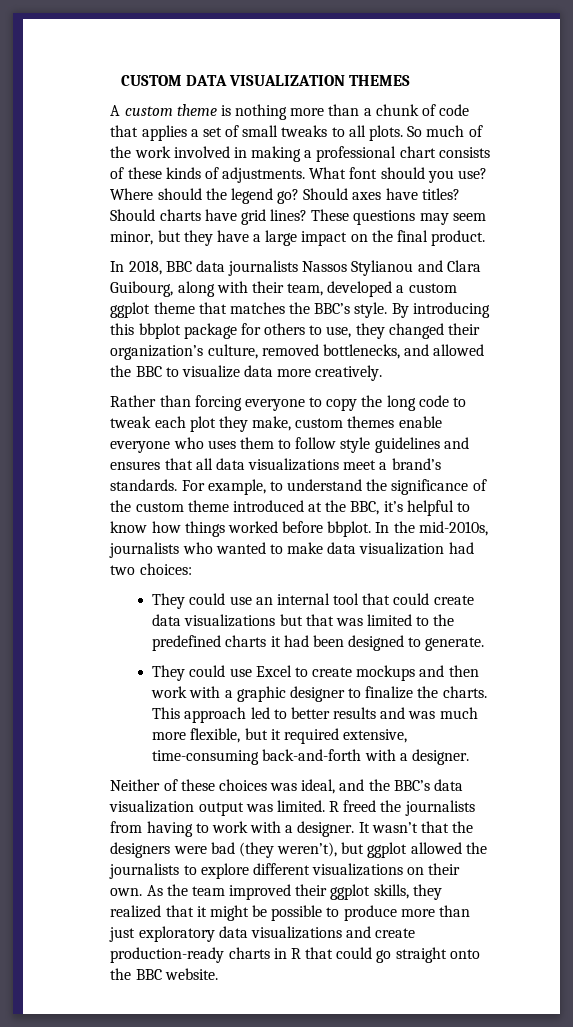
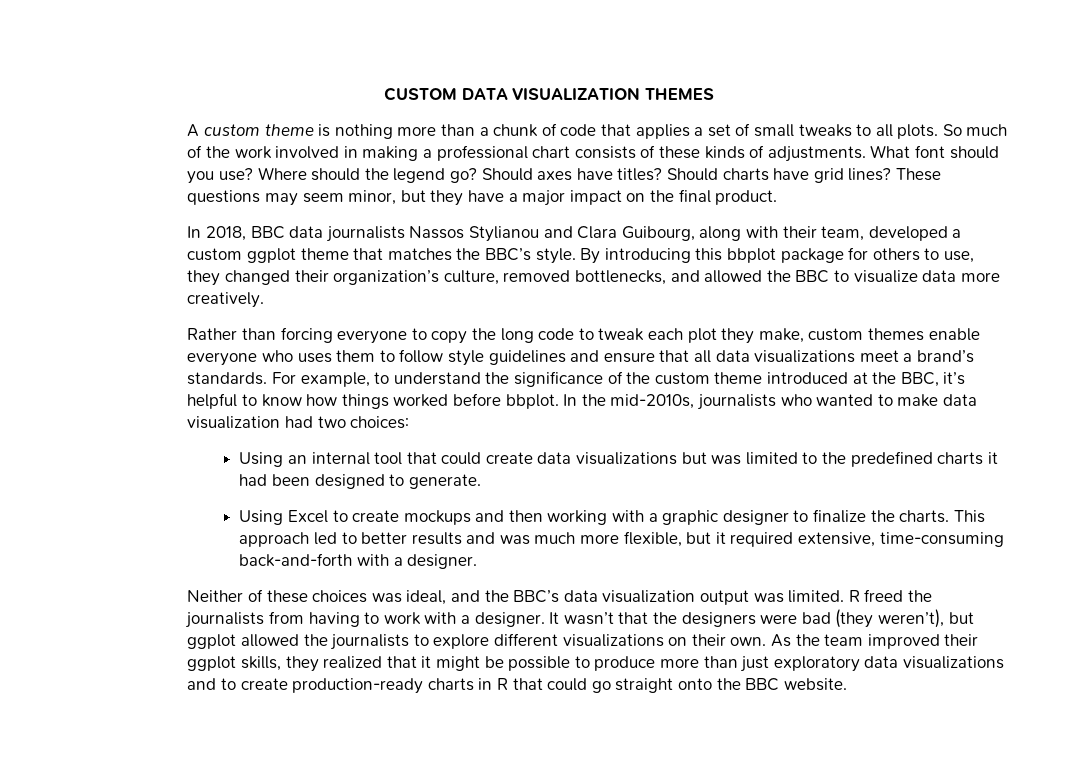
[265,230,298,246] large -> [522,190,566,206] major
[110,461,161,470] ensures -> [603,352,655,363] ensure
[152,593,252,609] They could use -> [239,452,284,467] Using
[305,614,334,626] that -> (707, 458) none
[152,665,252,681] They could use -> [239,510,284,525] Using
[151,686,188,698] work -> [547,510,608,525] working
(372, 932) none -> [221,678,237,690] to

